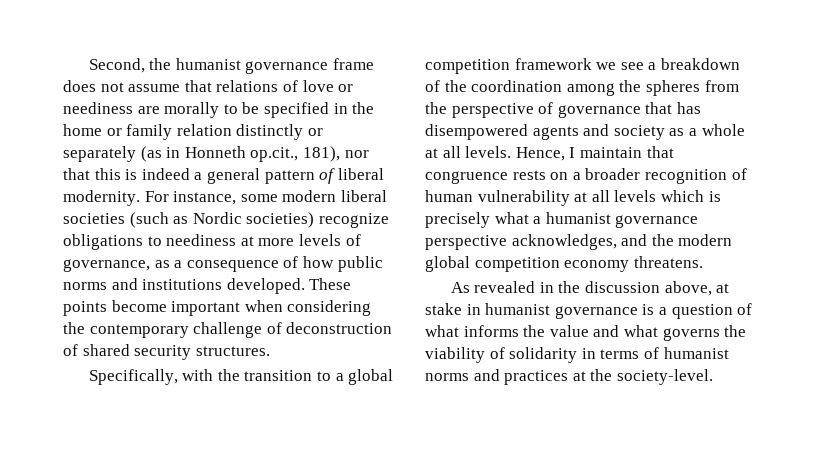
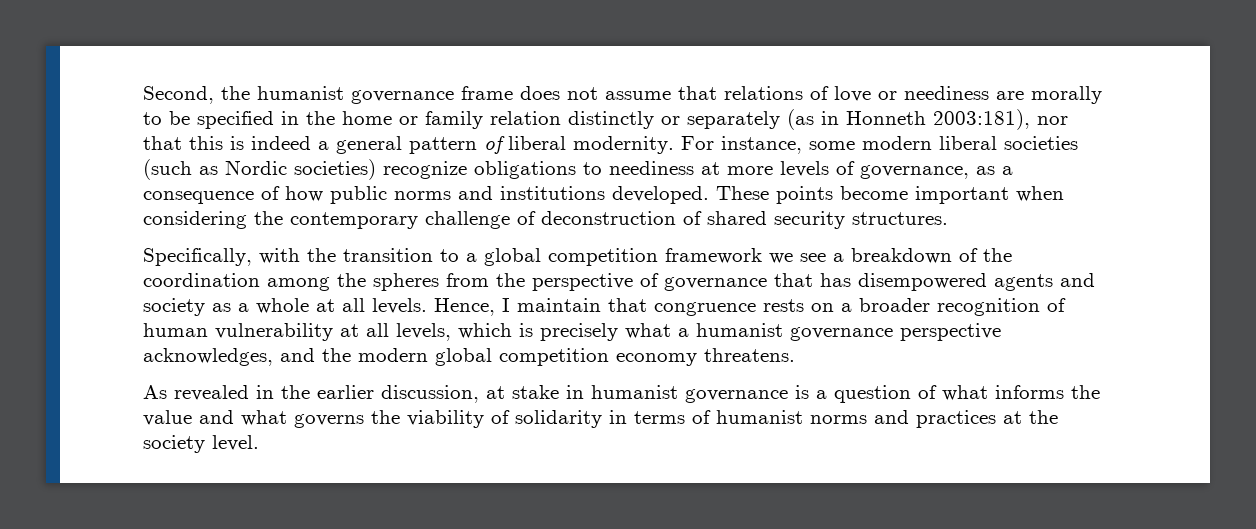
[250,146,340,162] op.cit., 181), -> [933,109,1030,130] 2003:181),
[614,190,657,202] levels -> [396,323,451,341] levels,
[584,281,712,296] discussion above, -> [317,385,479,403] earlier discussion,
[616,369,713,385] society-level. -> [143,435,259,453] society level.

